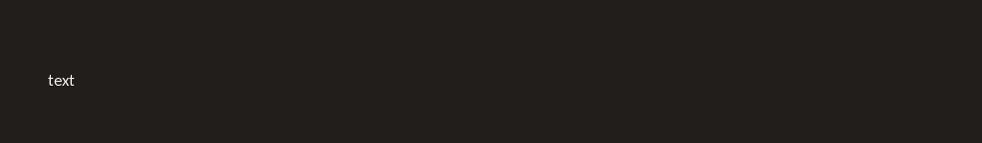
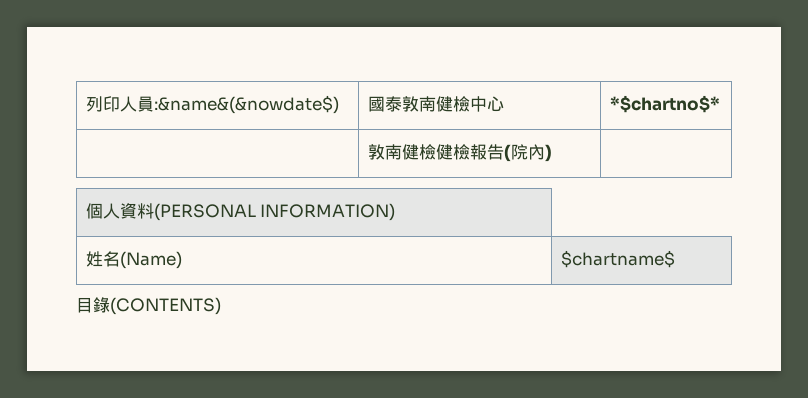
[47,74,75,86] text -> [85,95,339,114] [367,96,504,112] [609,95,720,113] [367,144,552,162] [85,203,396,221] [85,251,182,269] [560,250,675,268] [76,297,221,315] 列印人員:&name&(&nowdate$) | 國泰敦南健檢中心 | *$chartno$* // | 敦南健檢健檢報告(院內) | // 個人資料(PERSONAL INFORMATION) // 姓名(Name) | $chartname$ // 目錄(CONTENTS)

